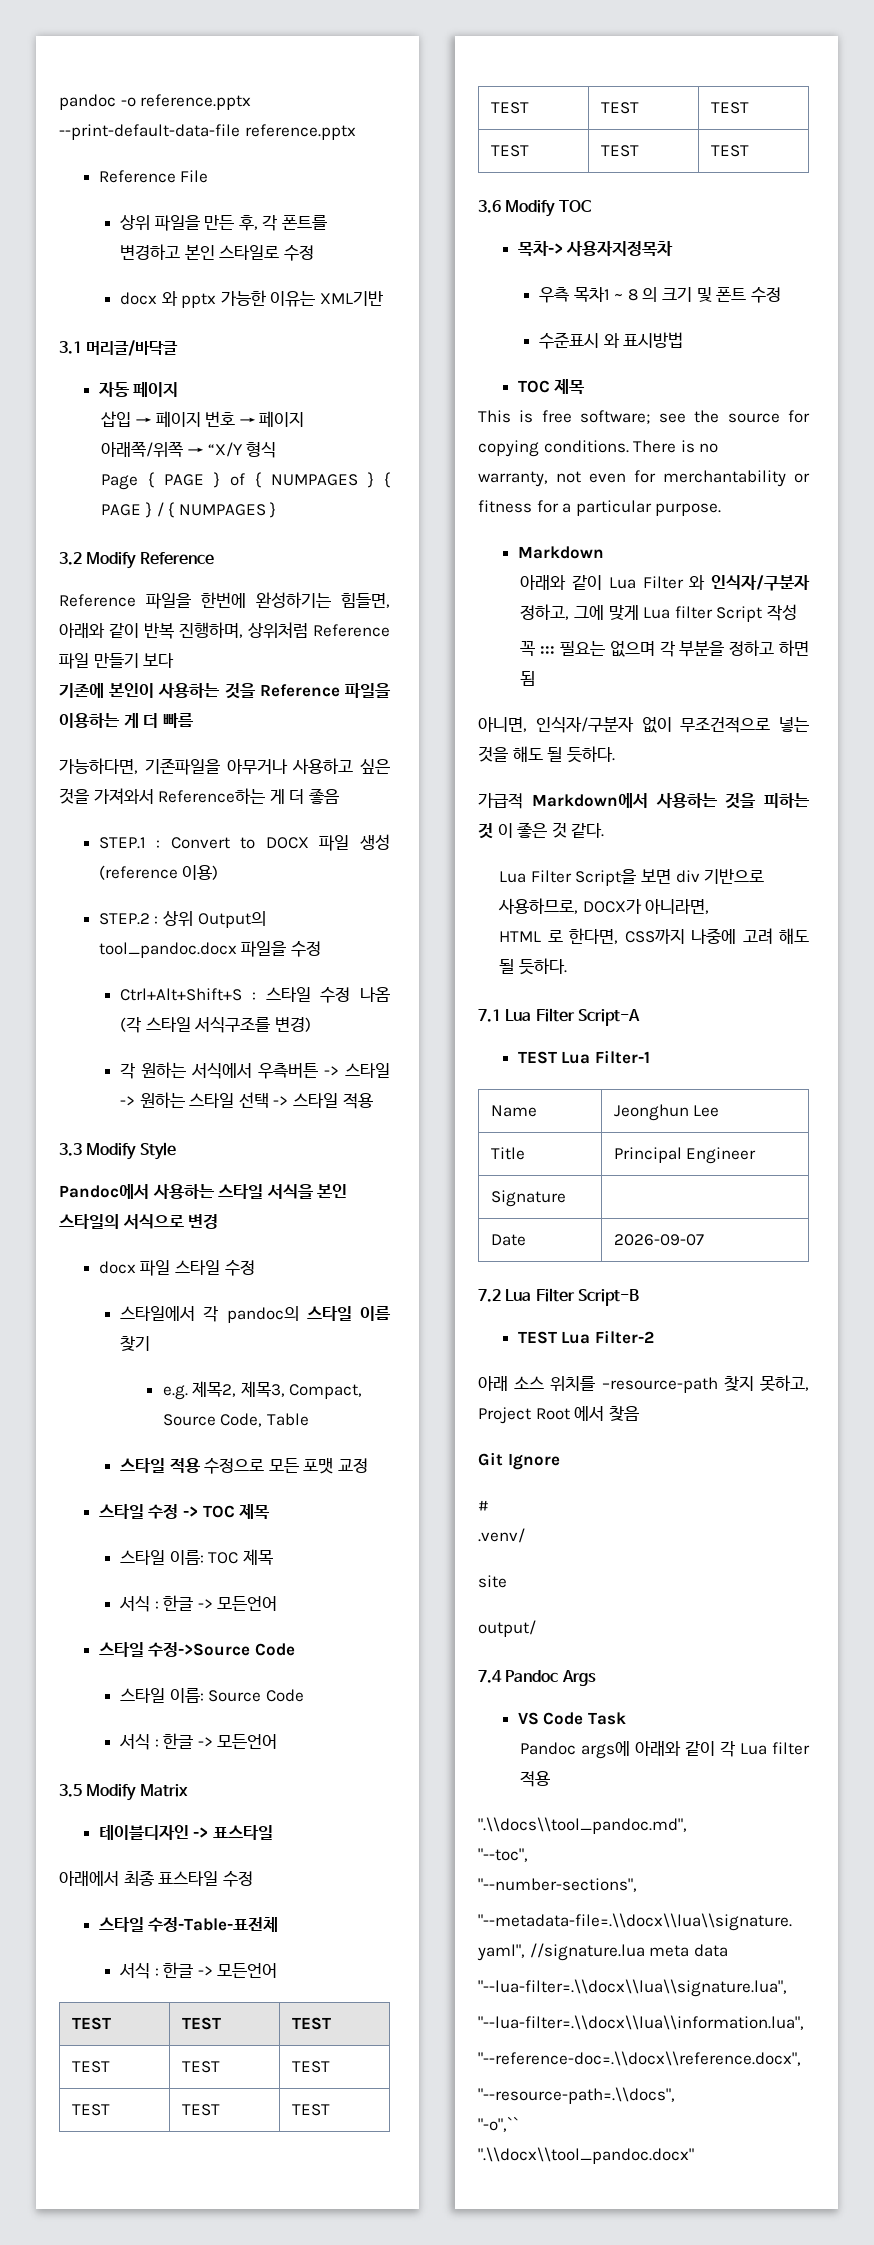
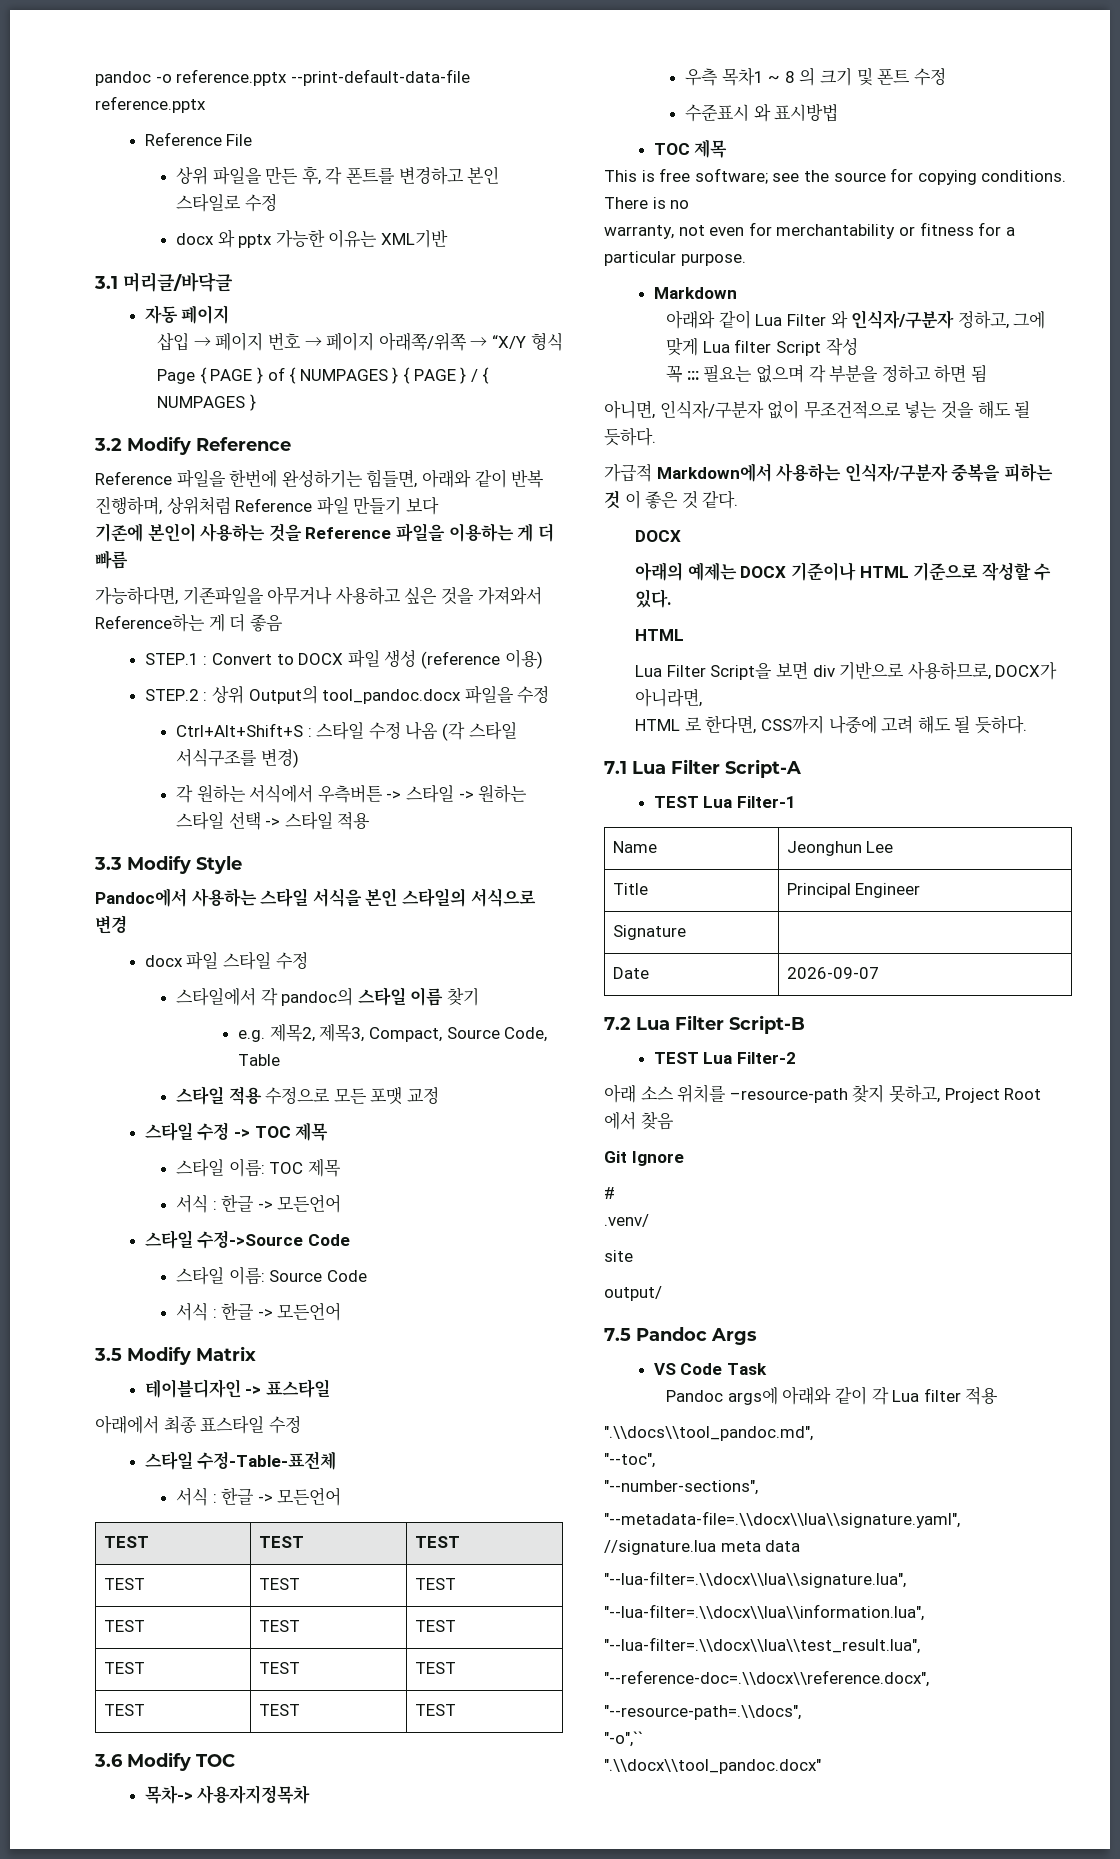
[725,793,757,809] 것을 -> [844,463,1001,482] 인식자/구분자 중복을
(605, 830) none -> [635,530,682,542] [635,562,1052,581] [635,589,673,608] [635,629,685,641] // DOCX // 아래의 예제는 DOCX 기준이나 HTML 기준으로 작성할 수 있다. // HTML
[478,1670,502,1683] 7.4 -> [604,1328,631,1341] 7.5
(804, 2022) none -> [604,1637,920,1654] // "--lua-filter=.\\docx\\lua\\test_result.lua",

